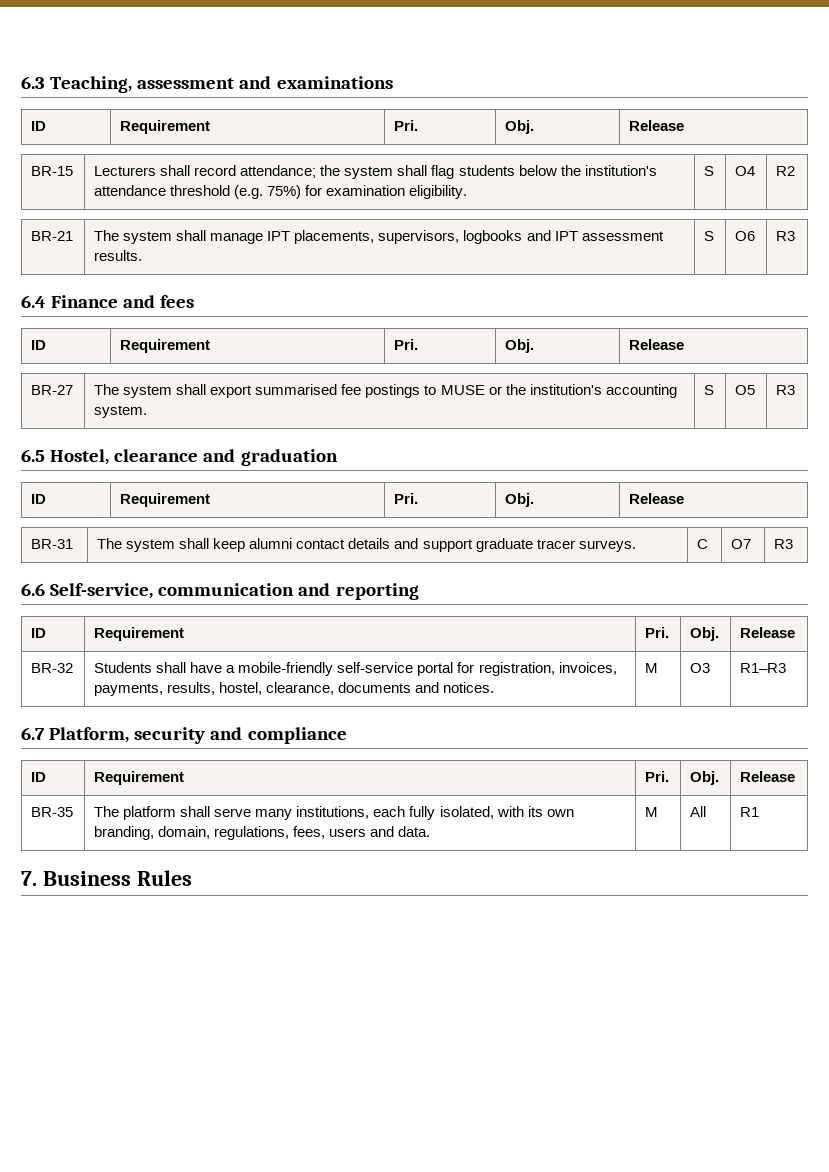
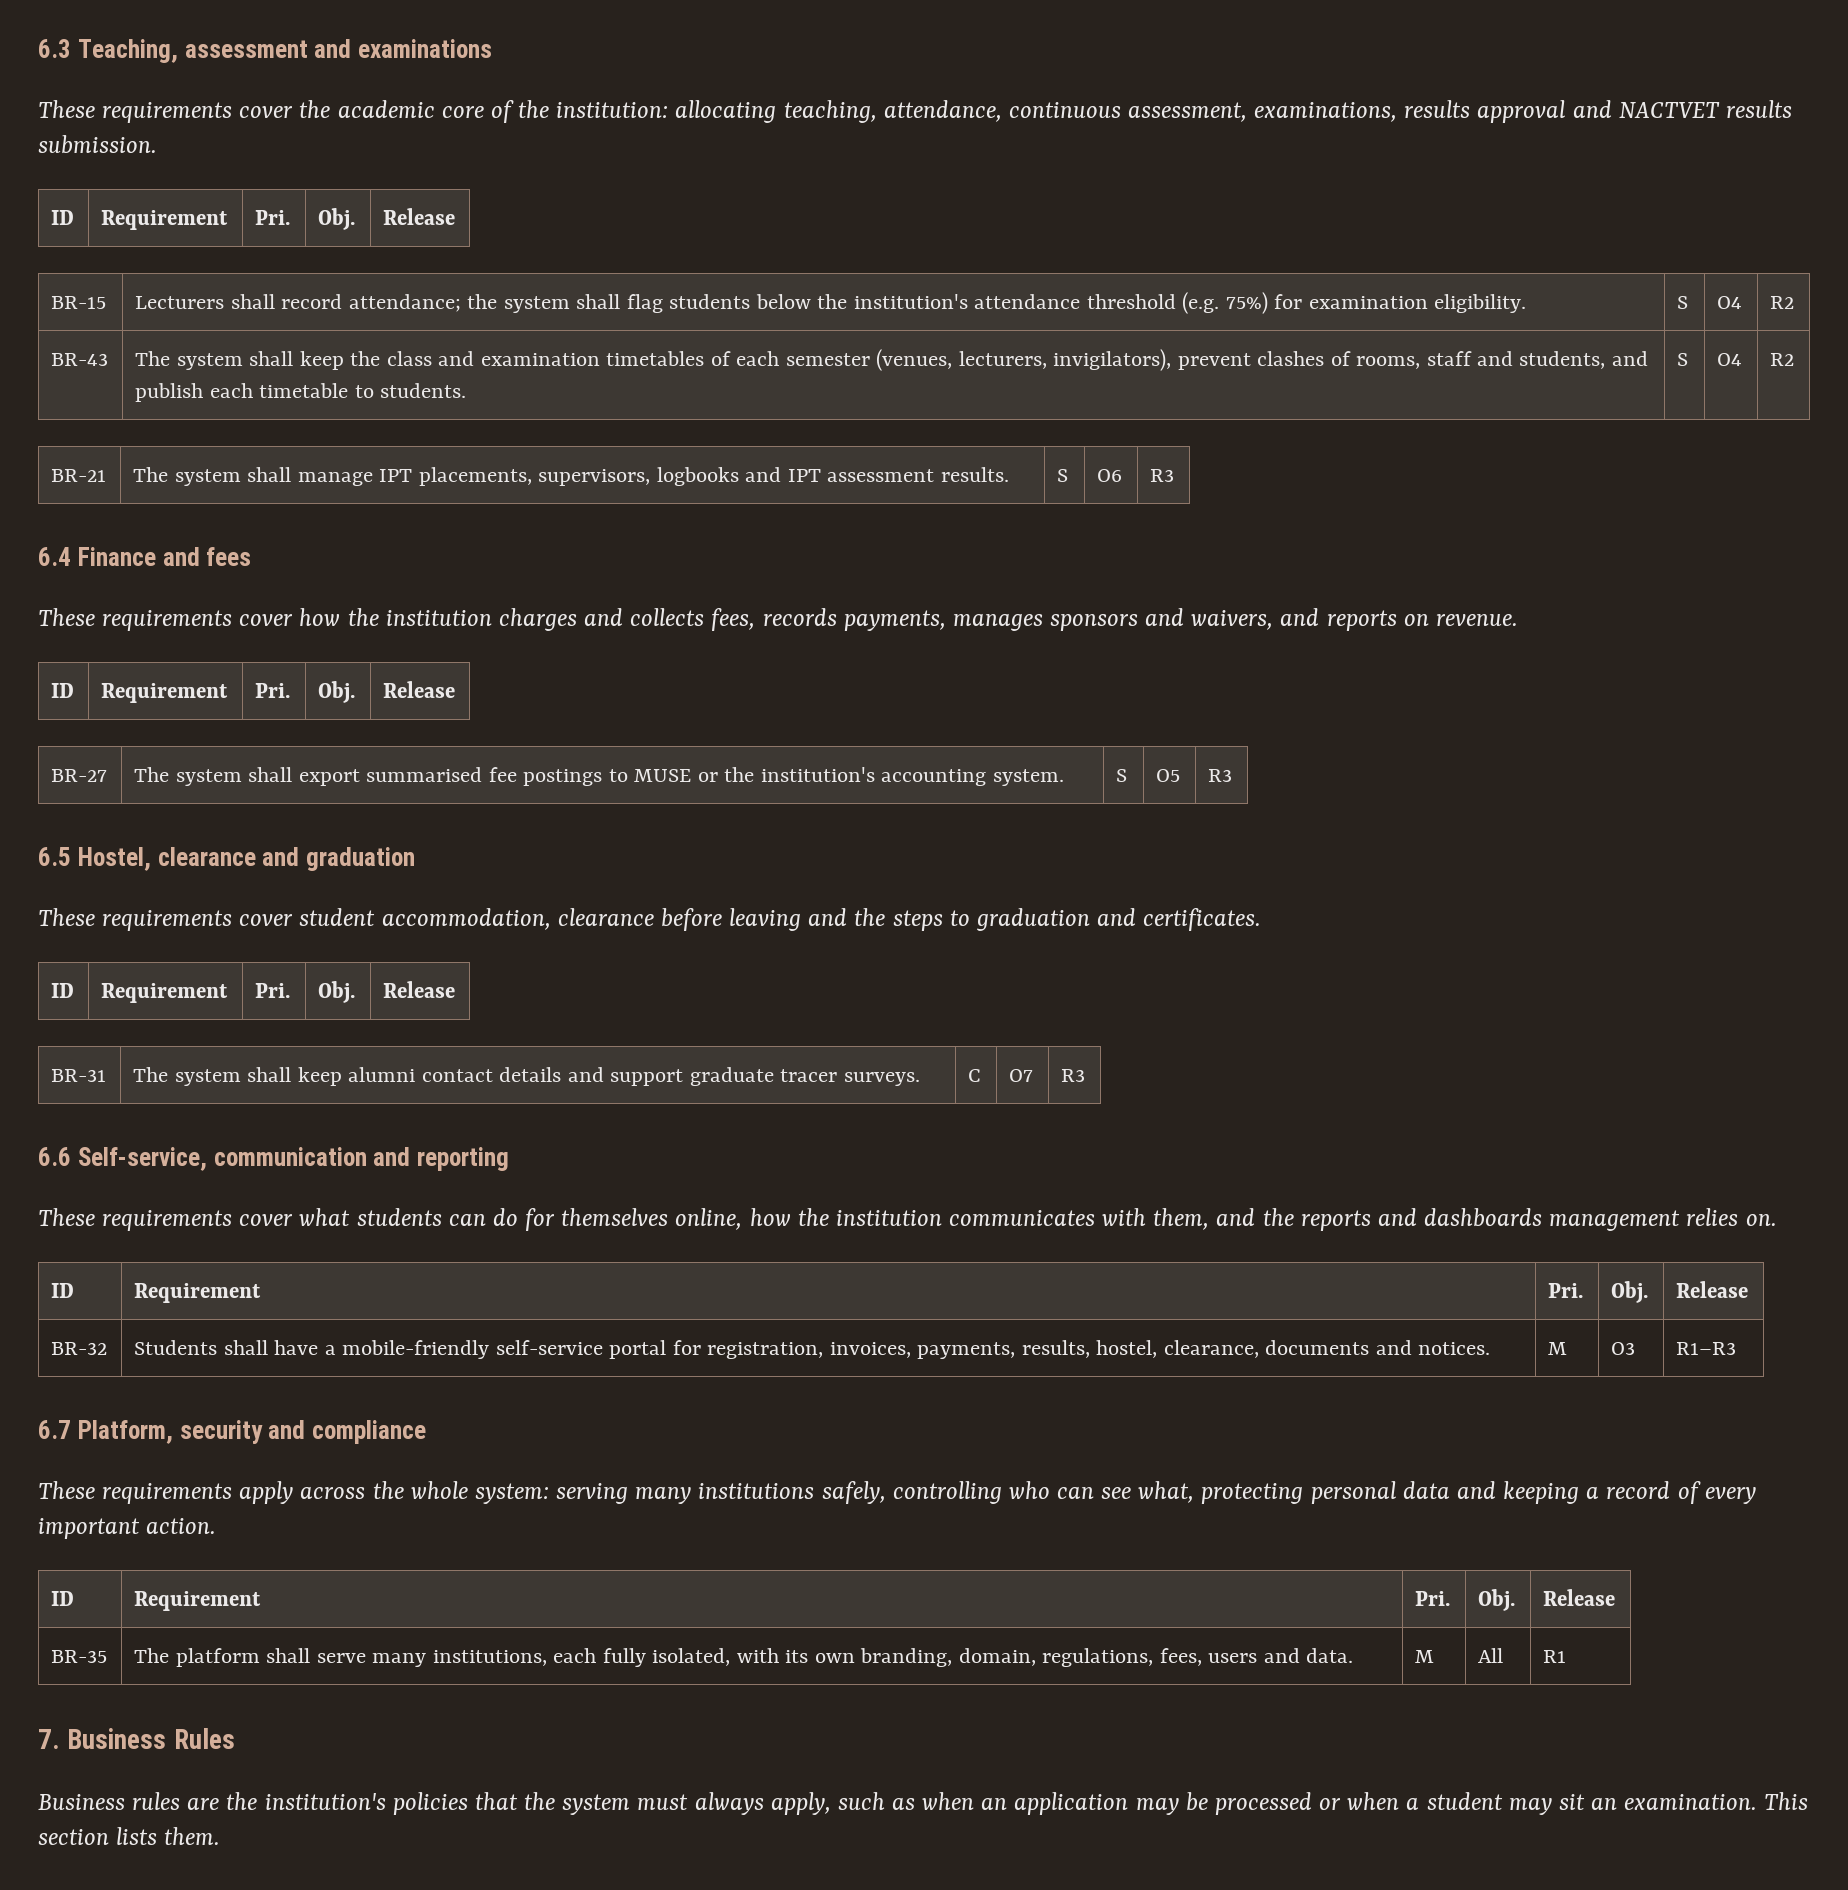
(393, 82) none -> [38,100,1792,123] [38,135,157,154] // These requirements cover the academic core of the institution: allocating teaching, attendance, continuous assessment, examinations, results approval and NACTVET results submission.
(796, 171) none -> [51,353,109,366] [135,349,1648,371] [135,383,467,402] [1677,353,1689,366] [1717,353,1743,366] [1770,353,1795,366] // BR-43 | The system shall keep the class and examination timetables of each semester (venues, lecturers, invigilators), prevent clashes of rooms, staff and students, and publish each timetable to students. | S | O4 | R2
(195, 301) none -> [38,608,1518,631] // These requirements cover how the institution charges and collects fees, records payments, manages sponsors and waivers, and reports on revenue.
(338, 457) none -> [38,908,1262,931] // These requirements cover student accommodation, clearance before leaving and the steps to graduation and certificates.
(419, 591) none -> [38,1208,1777,1231] // These requirements cover what students can do for themselves online, how the institution communicates with them, and the reports and dashboards management relies on.
(347, 735) none -> [38,1481,1756,1504] [38,1518,217,1539] // These requirements apply across the whole system: serving many institutions safely, controlling who can see what, protecting personal data and keeping a record of every important action.
(192, 878) none -> [38,1792,1809,1815] [38,1827,221,1845] // Business rules are the institution's policies that the system must always apply, such as when an application may be processed or when a student may sit an examination. This section lists them.

